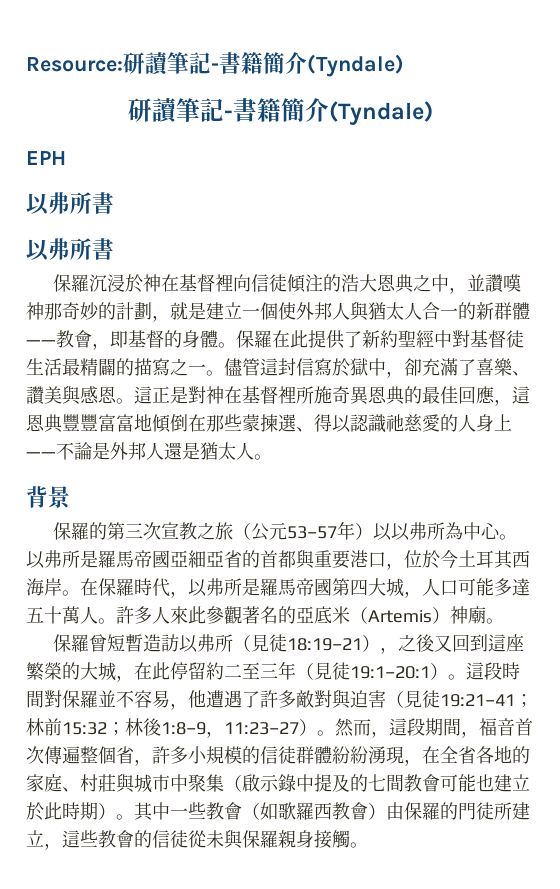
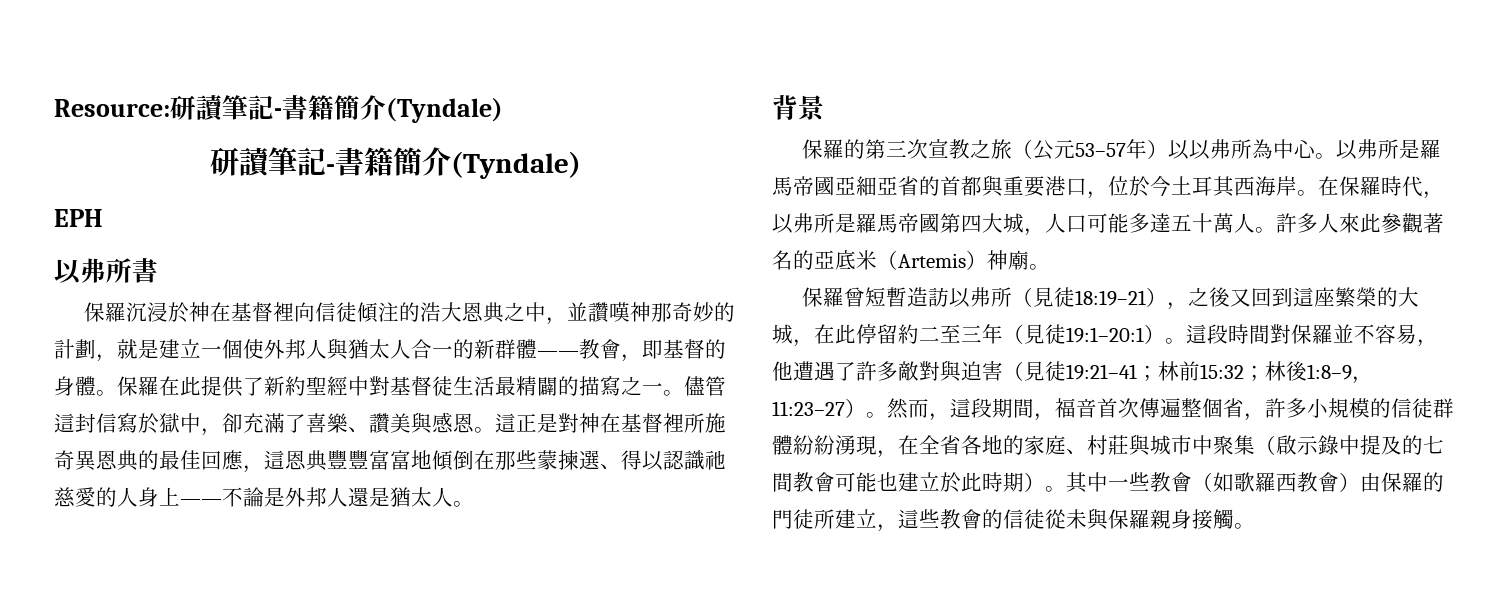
[26,238,114,261] // 以弗所書 -> (158, 270) none

